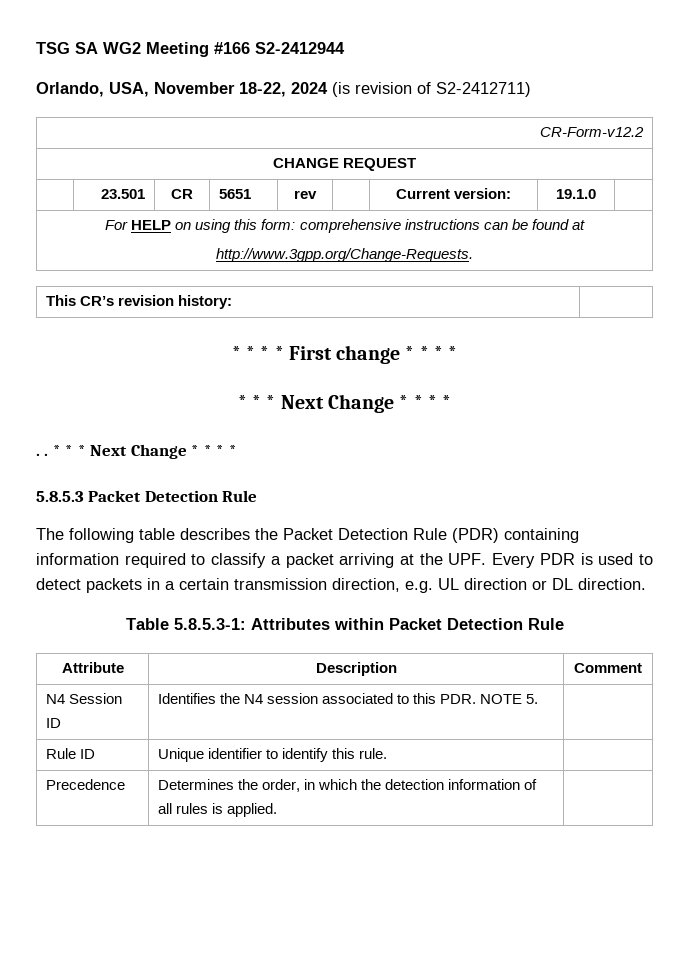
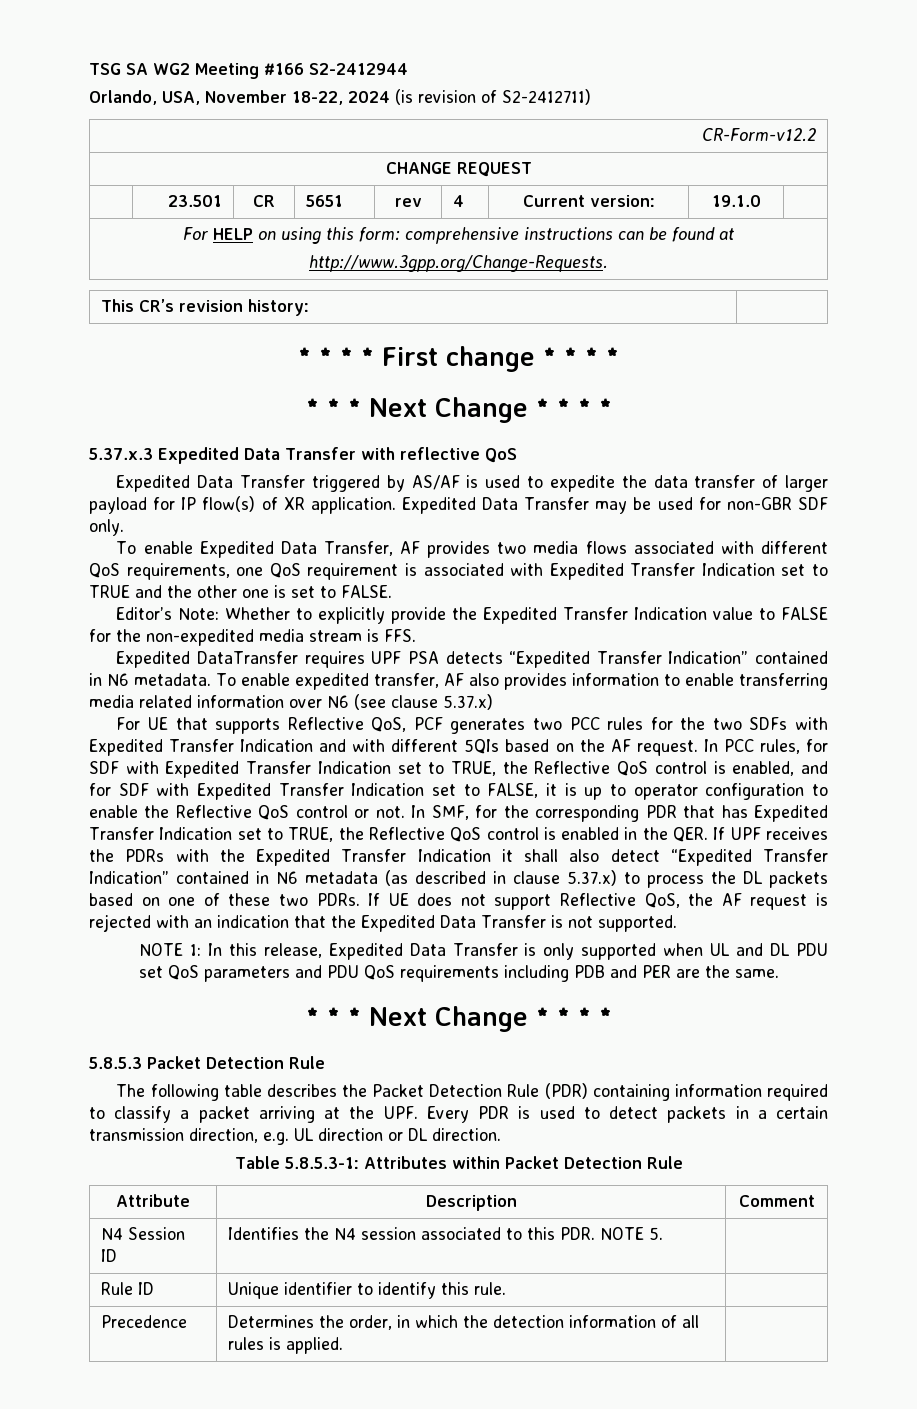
(317, 194) none -> [453,195,465,207] 4
[36,453,49,456] . . -> [89,447,517,464] [116,475,828,492] [89,496,828,514] [89,519,124,536] [116,541,828,558] [89,563,828,580] [89,585,392,598] [116,607,829,624] [89,629,416,646] [116,651,828,668] [89,673,828,690] [89,694,493,710] [116,717,828,734] [89,739,829,756] [89,761,829,778] [89,783,829,800] [89,805,828,822] [89,827,828,842] [89,849,829,866] [89,870,828,888] [89,893,829,910] [89,914,677,932] [139,943,828,960] [139,965,780,982] 5.37.x.3 Expedited Data Transfer with reflective QoS // Expedited Data Transfer triggered by AS/AF is used to expedite the data transfer of larger payload for IP flow(s) of XR application. Expedited Data Transfer may be used for non-GBR SDF only. // To enable Expedited Data Transfer, AF provides two media flows associated with different QoS requirements, one QoS requirement is associated with Expedited Transfer Indication set to TRUE and the other one is set to FALSE. // Editor’s Note: Whether to explicitly provide the Expedited Transfer Indication value to FALSE for the non-expedited media stream is FFS. // Expedited DataTransfer requires UPF PSA detects “Expedited Transfer Indication” contained in N6 metadata. To enable expedited transfer, AF also provides information to enable transferring media related information over N6 (see clause 5.37.x) // For UE that supports Reflective QoS, PCF generates two PCC rules for the two SDFs with Expedited Transfer Indication and with different 5QIs based on the AF request. In PCC rules, for SDF with Expedited Transfer Indication set to TRUE, the Reflective QoS control is enabled, and for SDF with Expedited Transfer Indication set to FALSE, it is up to operator configuration to enable the Reflective QoS control or not. In SMF, for the corresponding PDR that has Expedited Transfer Indication set to TRUE, the Reflective QoS control is enabled in the QER. If UPF receives the PDRs with the Expedited Transfer Indication it shall also detect “Expedited Transfer Indication” contained in N6 metadata (as described in clause 5.37.x) to process the DL packets based on one of these two PDRs. If UE does not support Reflective QoS, the AF request is rejected with an indication that the Expedited Data Transfer is not supported. // NOTE 1: In this release, Expedited Data Transfer is only supported when UL and DL PDU set QoS parameters and PDU QoS requirements including PDB and PER are the same. //

